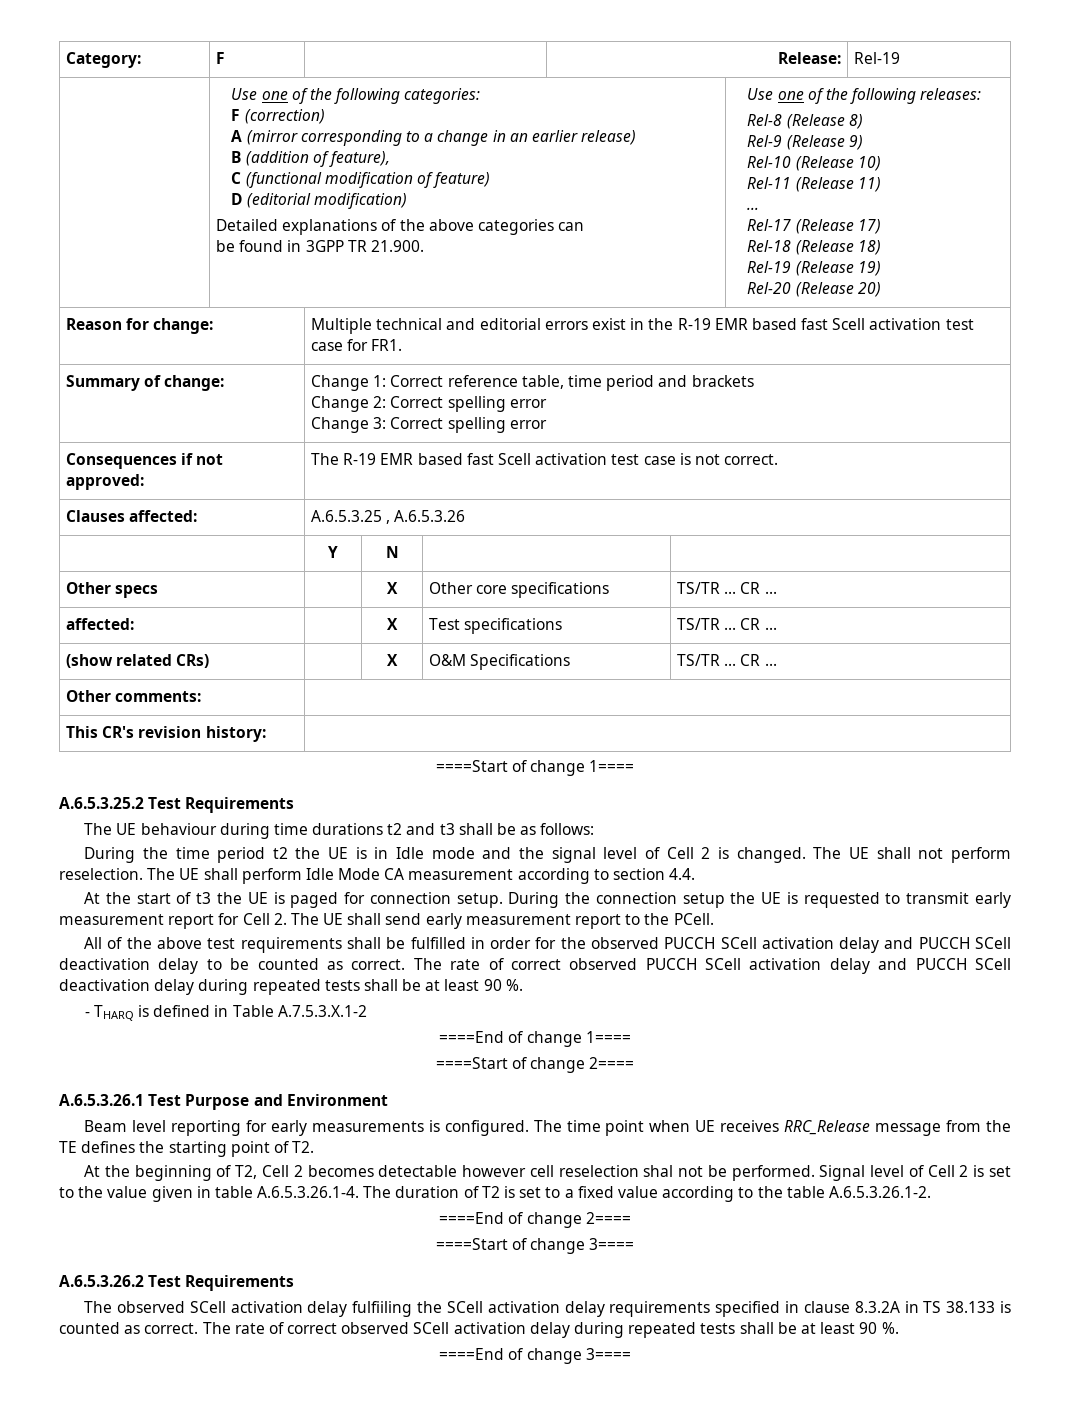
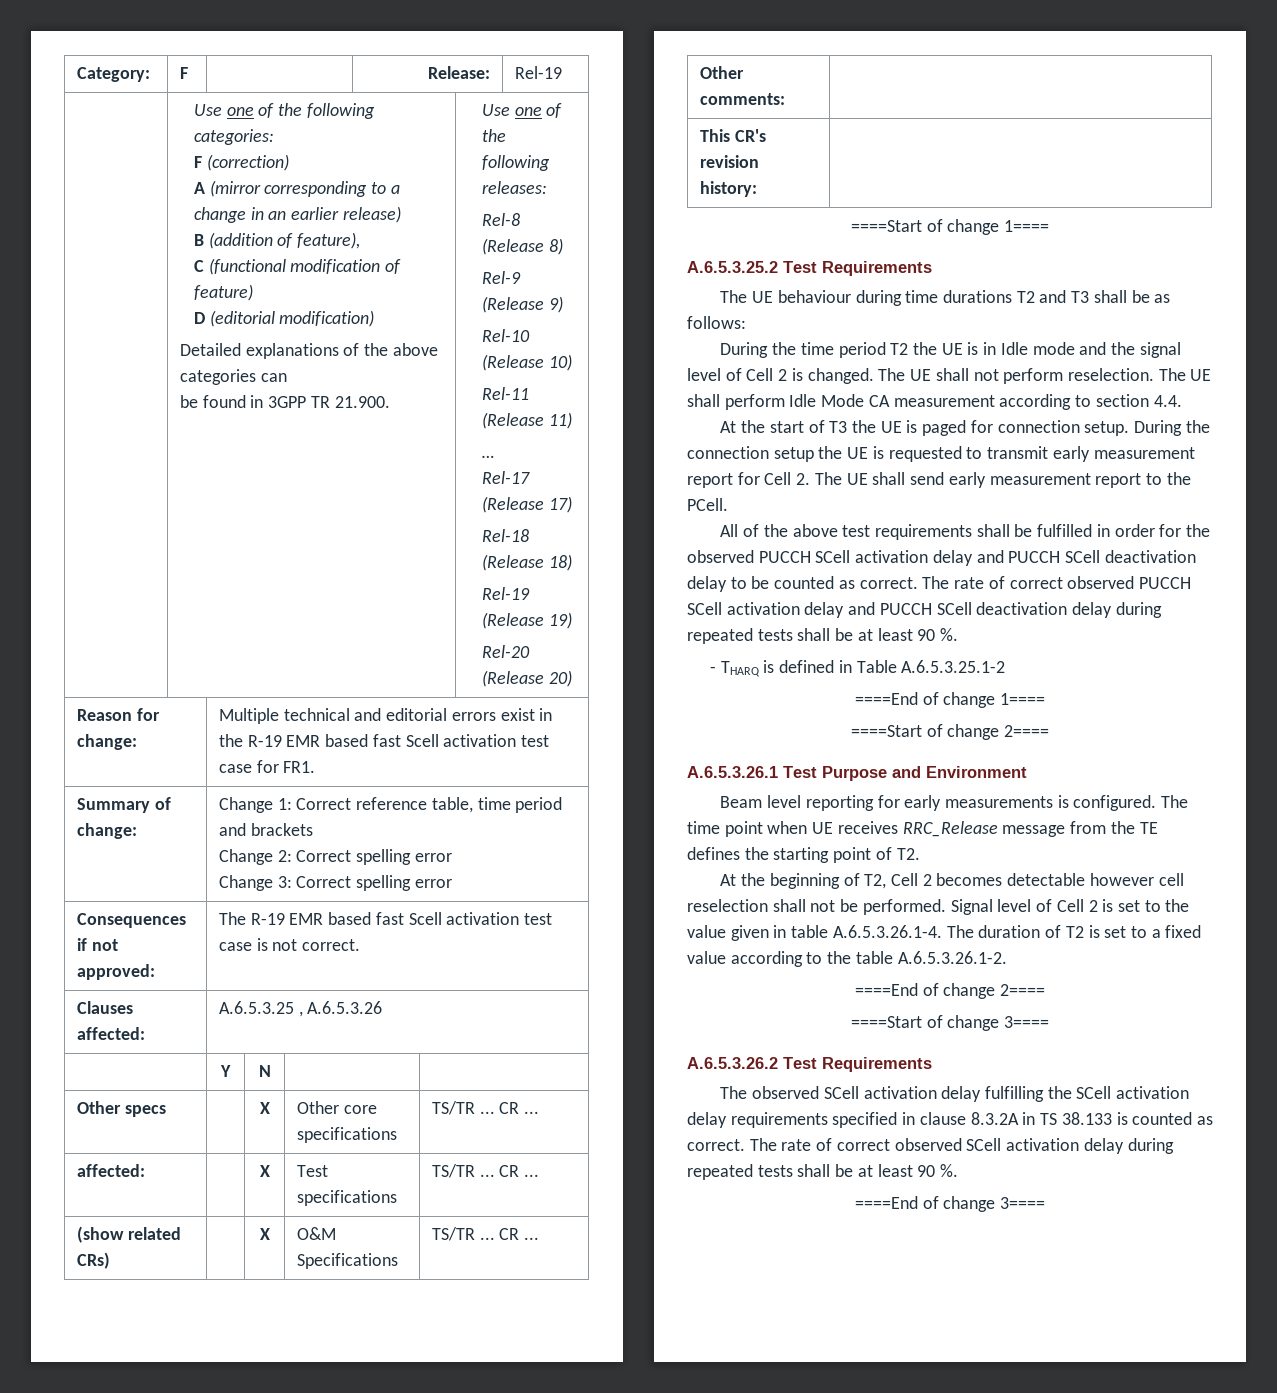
[387,823,455,835] t2 and t3 -> [1016,290,1090,303] T2 and T3
[272,847,288,859] t2 -> [890,343,909,355] T2
[196,892,212,904] t3 -> [829,421,848,433] T3
[277,1005,367,1017] A.7.5.3.X.1-2 -> [901,660,1006,673] A.6.5.3.25.1-2
[643,1165,674,1177] shal -> [772,899,806,912] shall
[352,1301,413,1317] fulfiiling -> [984,1086,1044,1102] fulfilling

